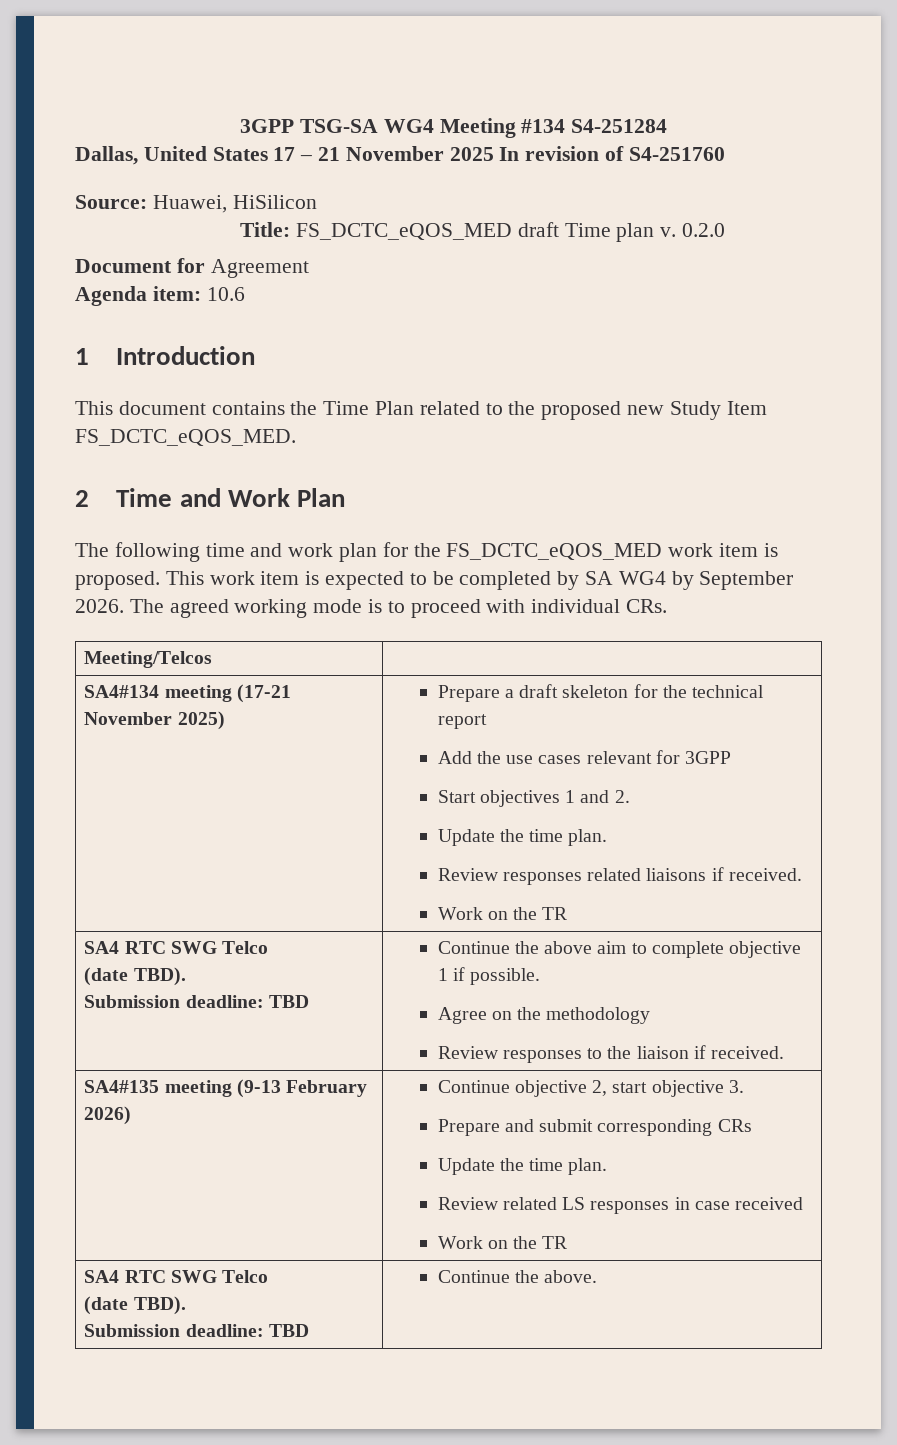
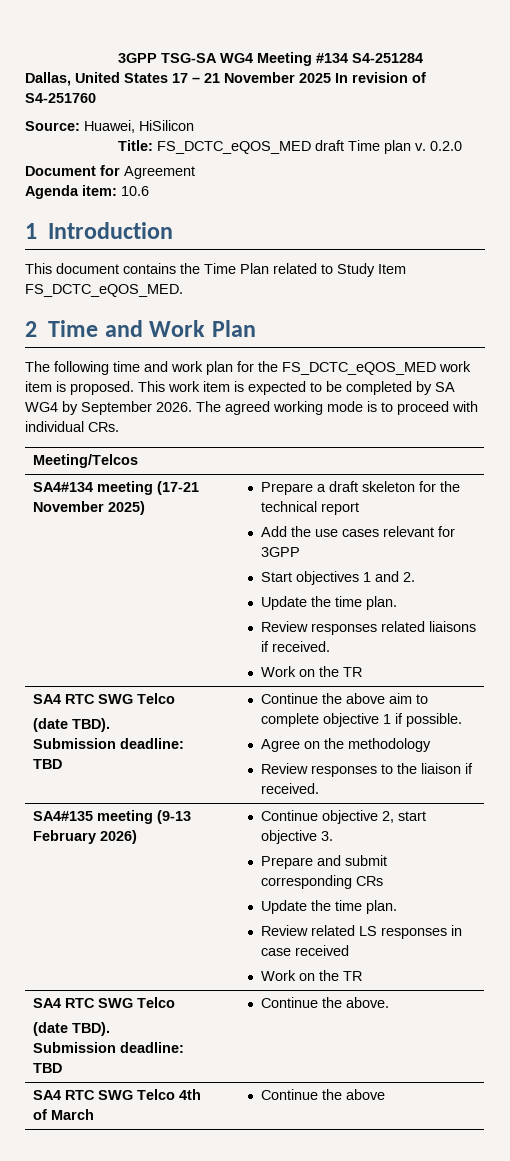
[508,401,665,420] the proposed new -> (333, 269) none
(598, 1276) none -> [32,1089,201,1100] [32,1109,94,1120] [260,1089,385,1100] // SA4 RTC SWG Telco 4th of March | Continue the above

